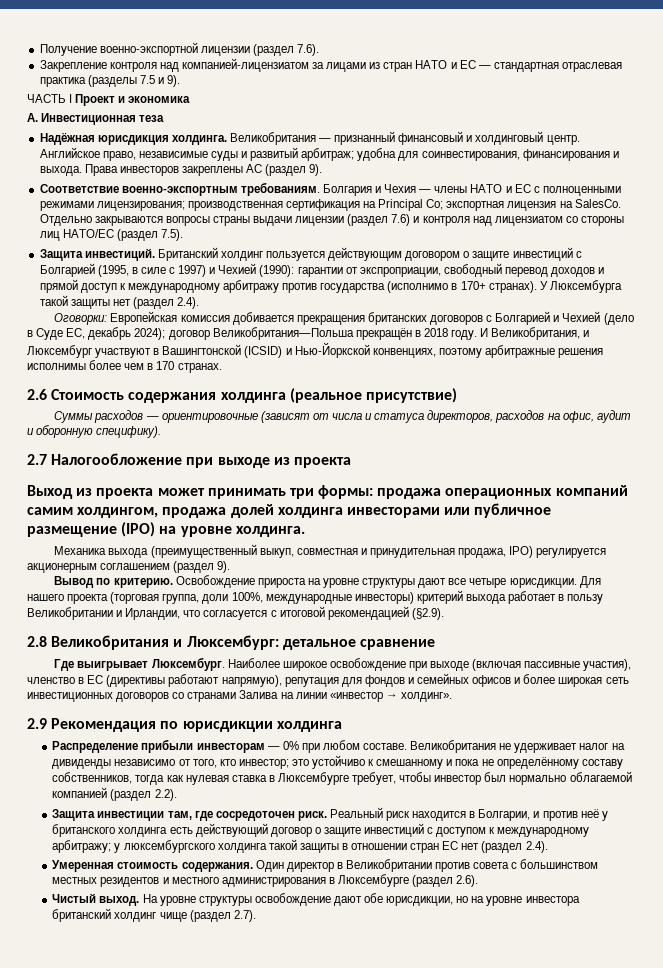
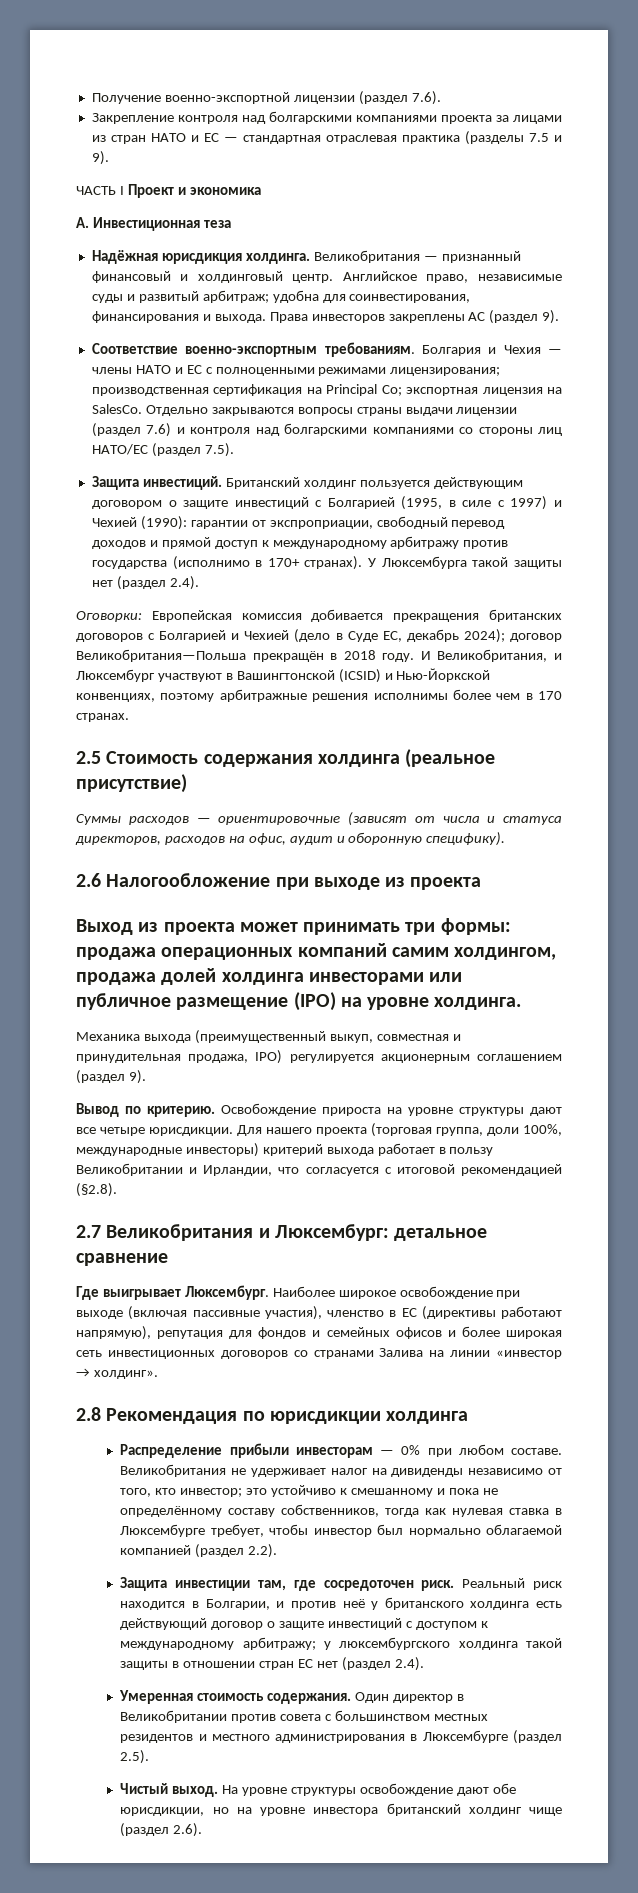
[181,58,309,72] компанией-лицензиатом -> [268,111,492,124] болгарскими компаниями проекта
[494,216,563,226] лицензиатом -> [284,423,454,436] болгарскими компаниями
[27,389,47,400] 2.6 -> [76,751,101,764] 2.5
[27,454,47,465] 2.7 -> [76,873,101,887] 2.6
[411,608,444,620] [27,636,47,647] (§2.9). // 2.8 -> [76,1183,117,1197] [76,1225,101,1238] (§2.8). // 2.7
[27,718,47,729] 2.9 -> [76,1407,101,1421] 2.8
[456,875,479,887] 2.6). -> [120,1750,150,1764] 2.5).
[233,910,256,922] 2.7). -> [173,1823,203,1837] 2.6).

